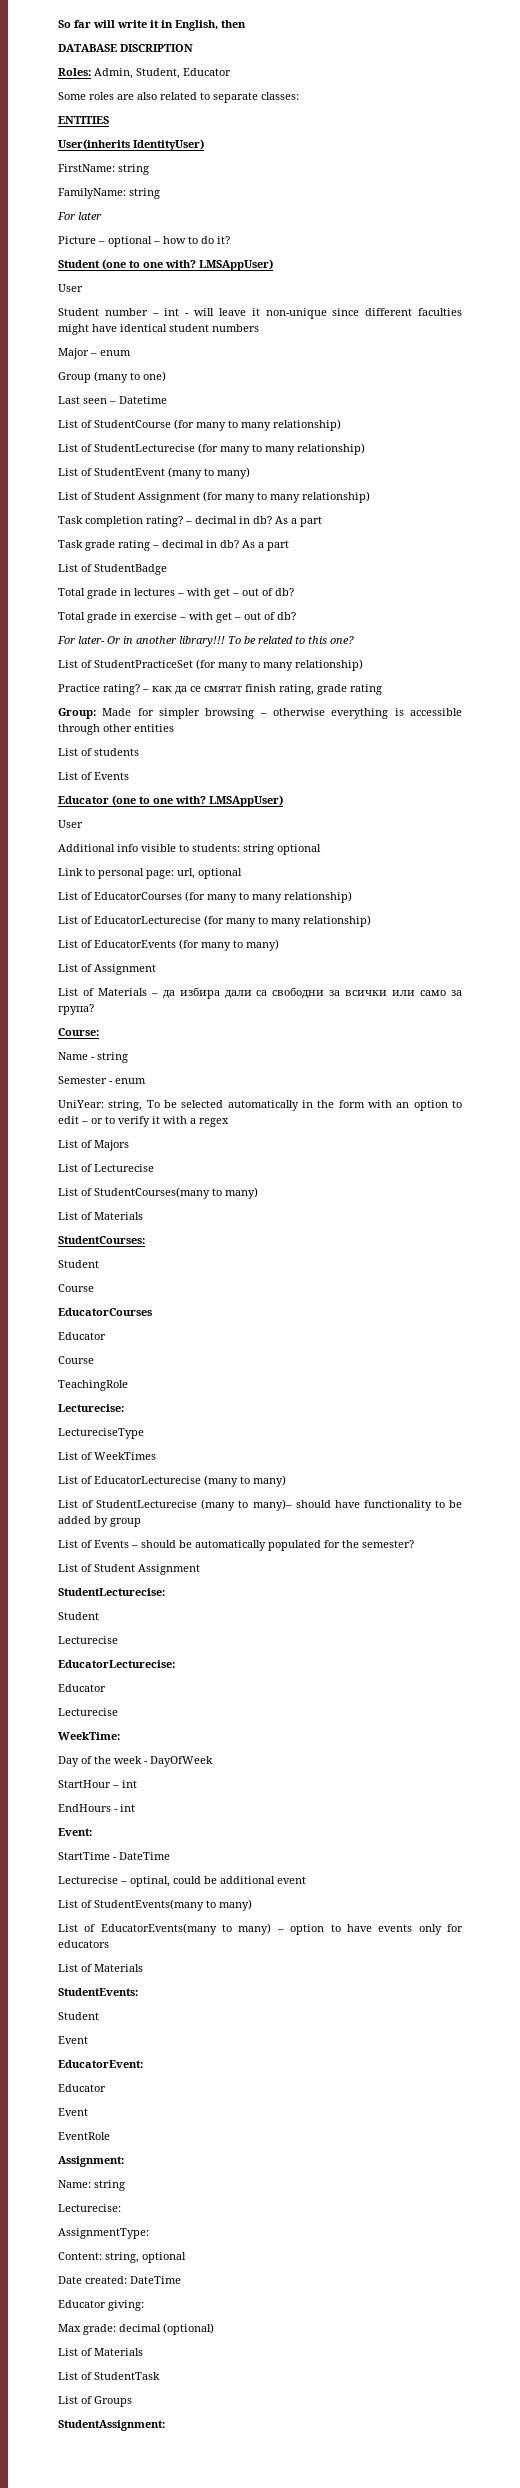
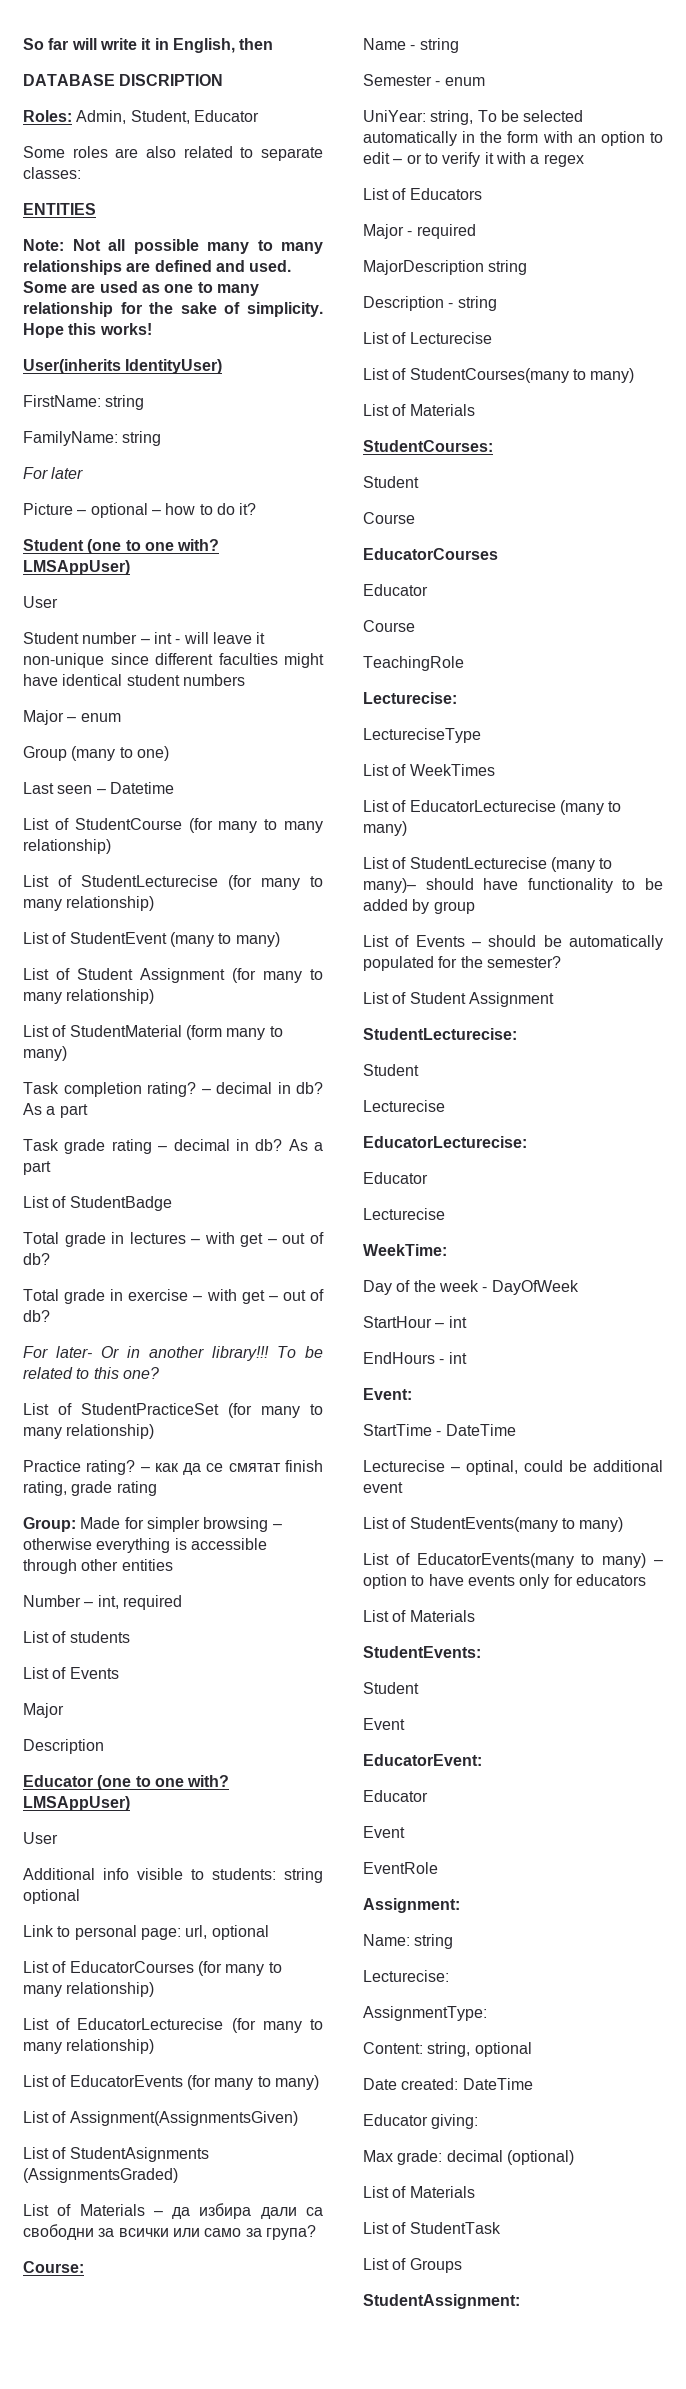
(109, 120) none -> [23,239,323,254] [23,260,292,275] [23,281,259,296] [23,302,323,317] [23,323,152,338] // Note: Not all possible many to many relationships are defined and used. Some are used as one to many relationship for the sake of simplicity. Hope this works!
(370, 497) none -> [23,1025,283,1040] [23,1046,67,1061] // List of StudentMaterial (form many to many)
(174, 728) none -> [23,1595,182,1610] // Number – int, required
(129, 776) none -> [23,1703,64,1718] [23,1739,104,1754] // Major // Description
[94,964,156,975] Assignment -> [69,2111,298,2126] [23,2147,209,2162] [23,2168,178,2183] Assignment(AssignmentsGiven) // List of StudentAsignments (AssignmentsGraded)
[94,1140,129,1151] Majors -> [409,188,482,200] [363,224,476,239] [363,260,528,275] [363,296,497,311] Educators // Major - required // MajorDescription string // Description - string

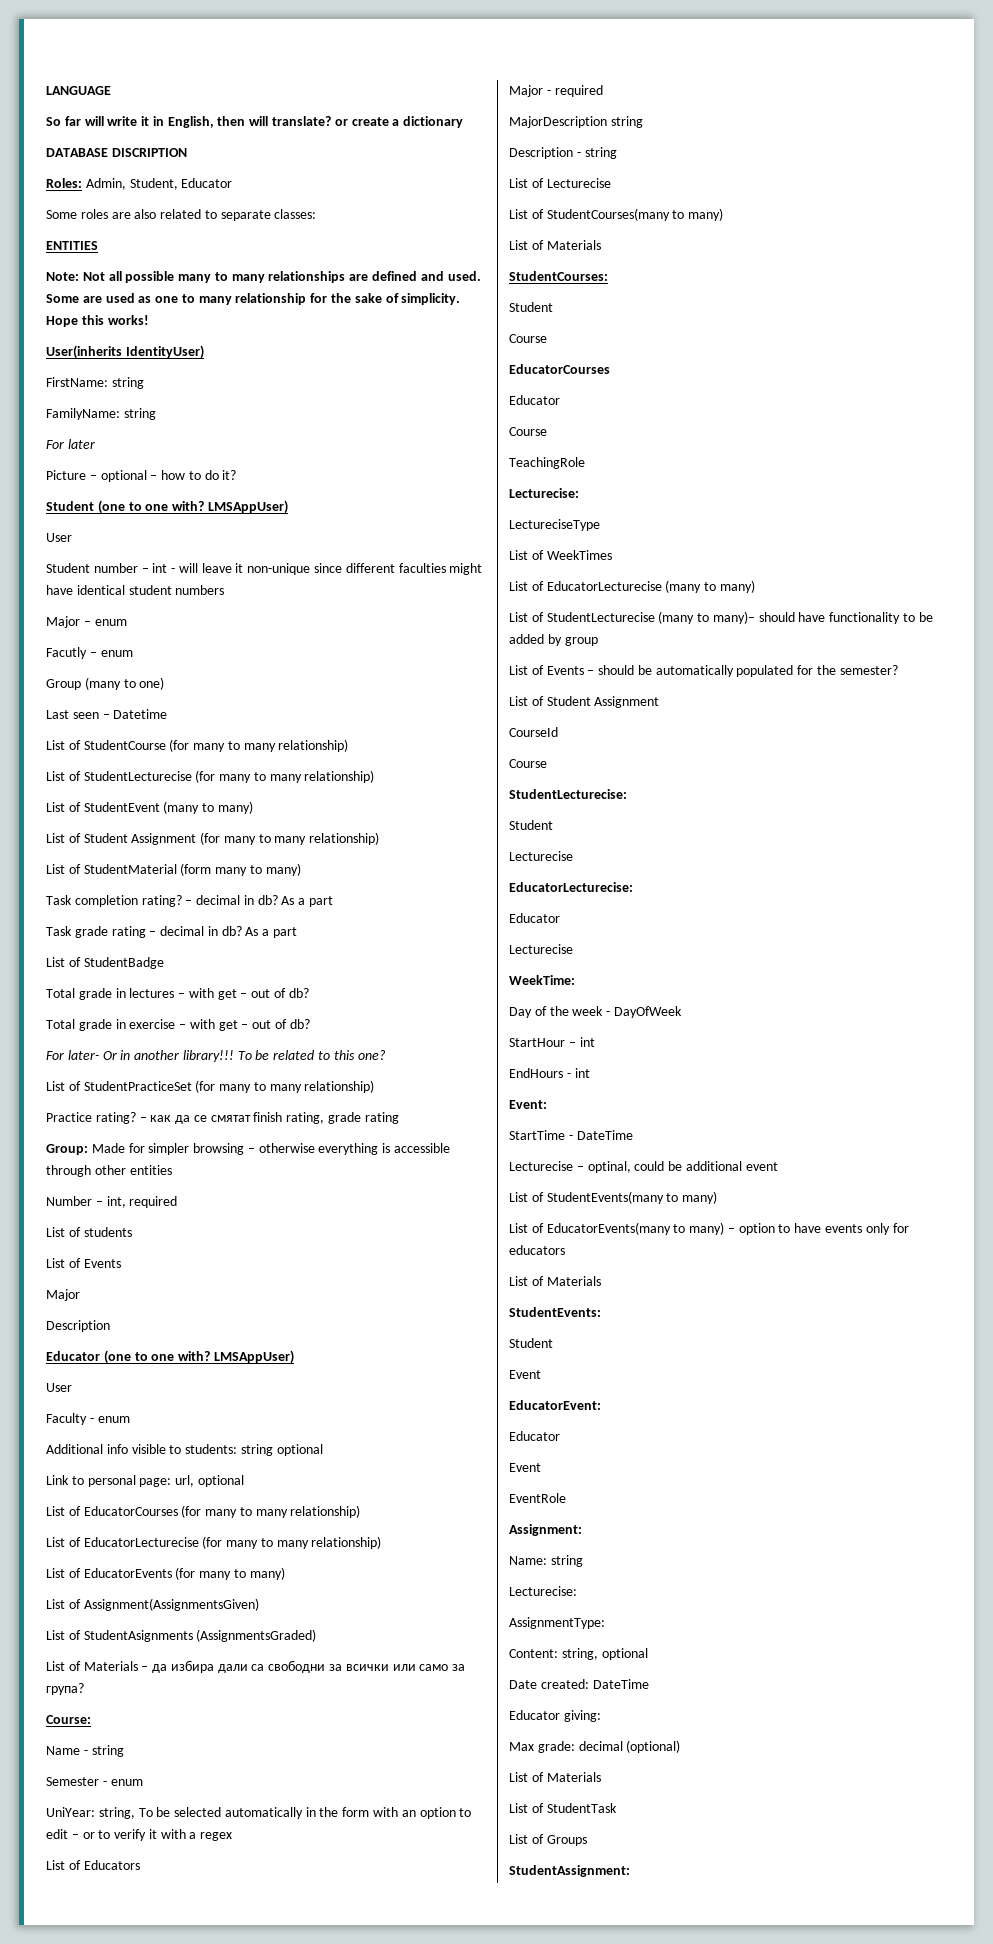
(23, 44) none -> [46,86,111,95] LANGUAGE //
(274, 44) none -> [249,116,464,128] will translate? or create a dictionary
(121, 717) none -> [46,647,133,659] // Facutly – enum
(58, 1838) none -> [46,1413,130,1425] // Faculty - enum
(554, 999) none -> [509,727,558,737] [509,759,547,768] // CourseId // Course

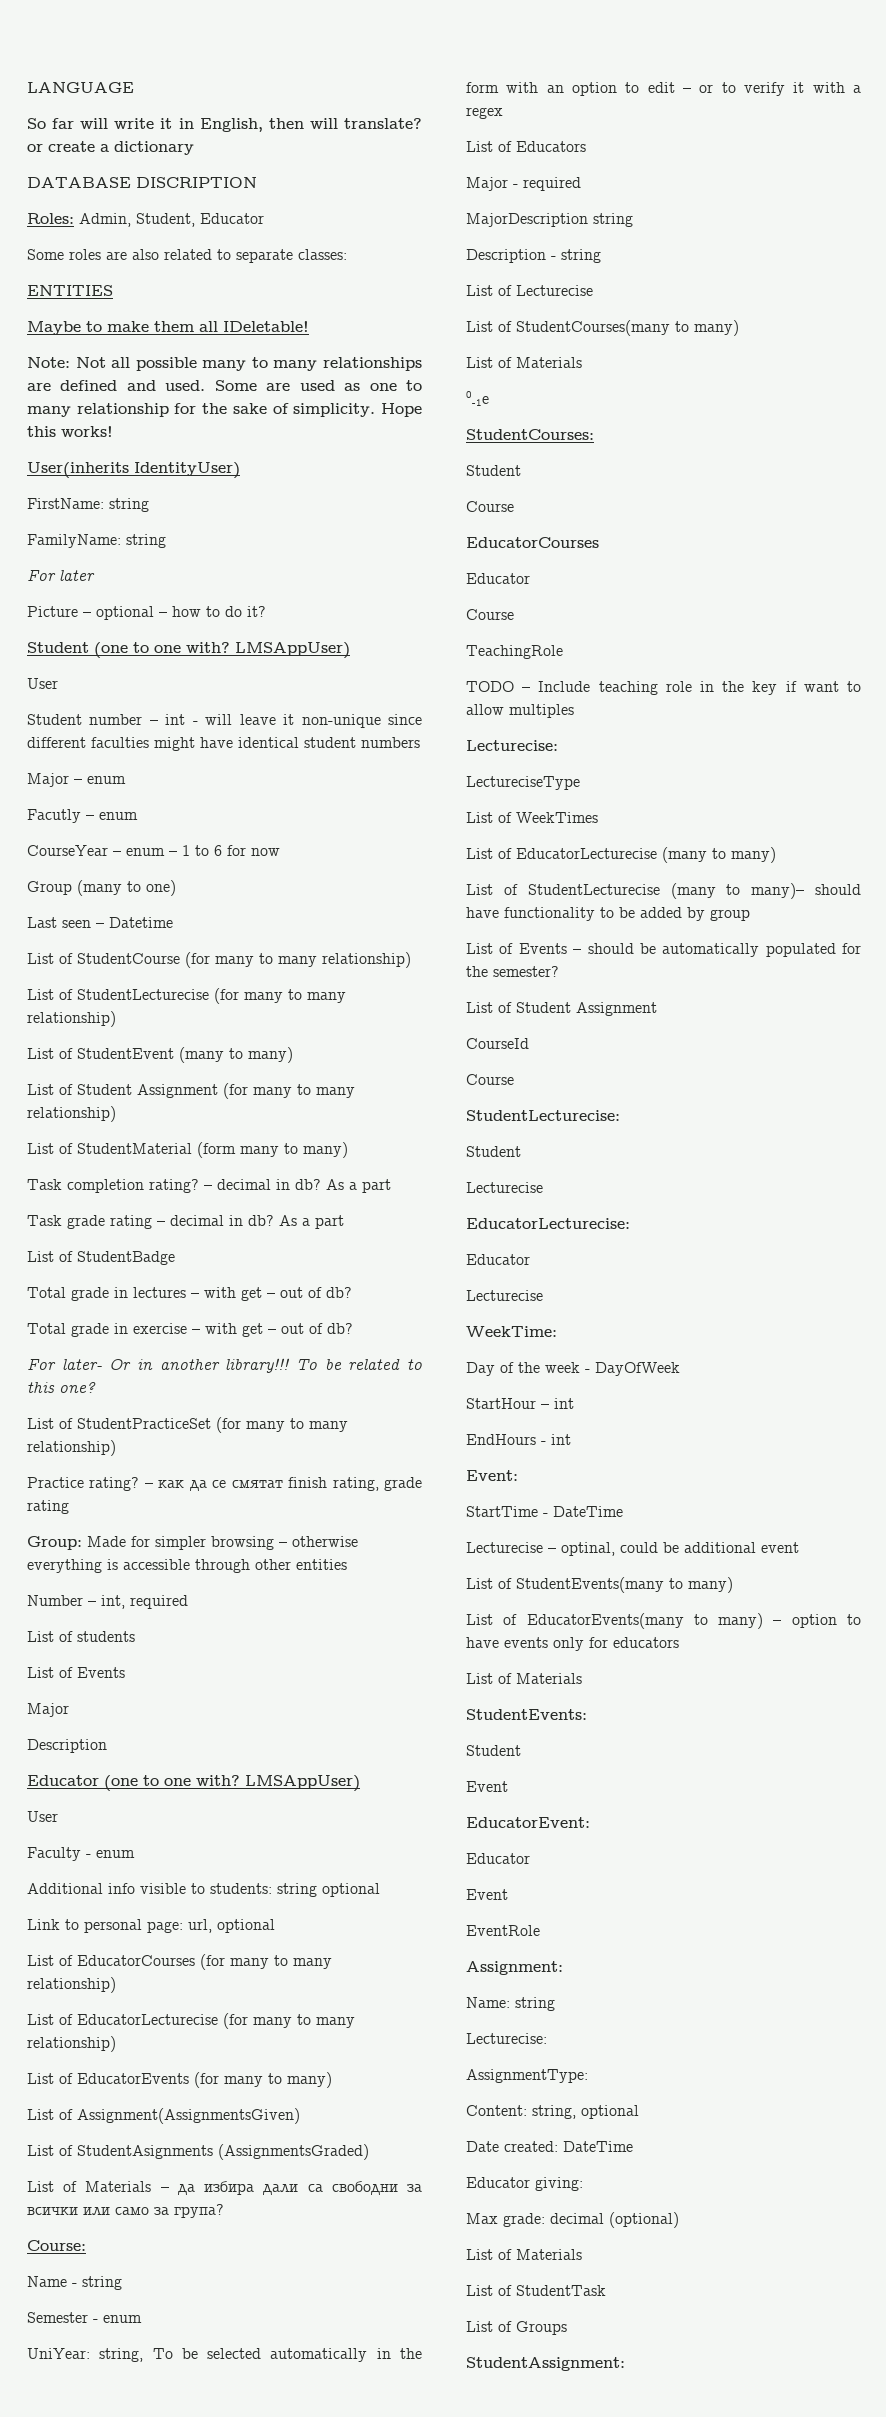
(98, 245) none -> [27,321,309,335] // Maybe to make them all IDeletable!
(133, 653) none -> [27,845,280,856] // CourseYear – enum – 1 to 6 for now
(601, 245) none -> [466,391,489,406] // 0-1е
(585, 463) none -> [466,681,861,695] [466,704,574,718] // TODO – Include teaching role in the key if want to allow multiples

